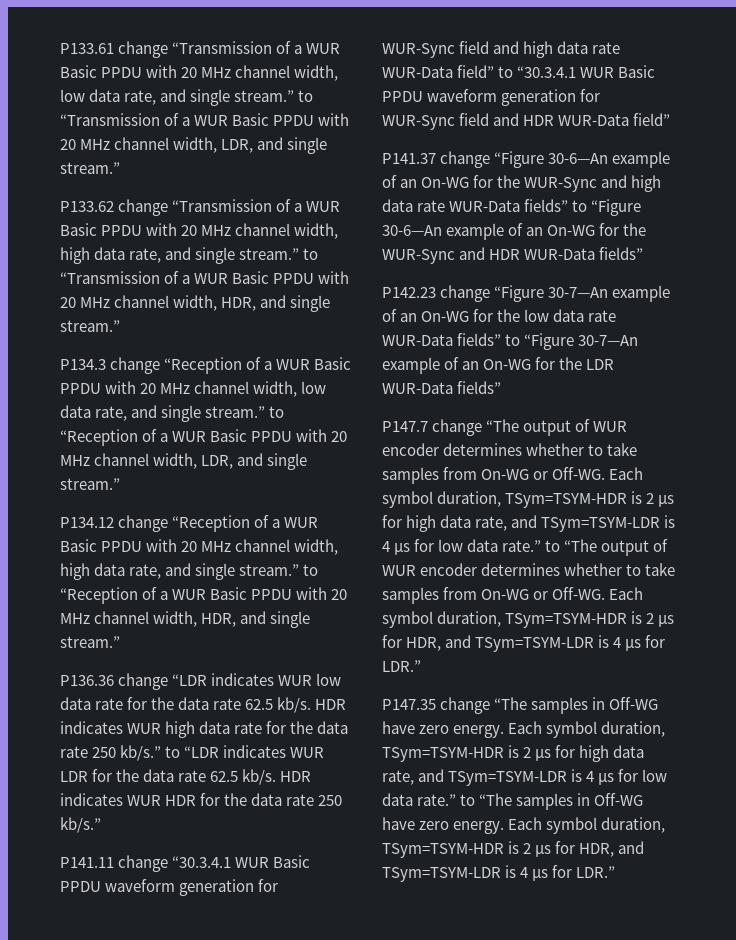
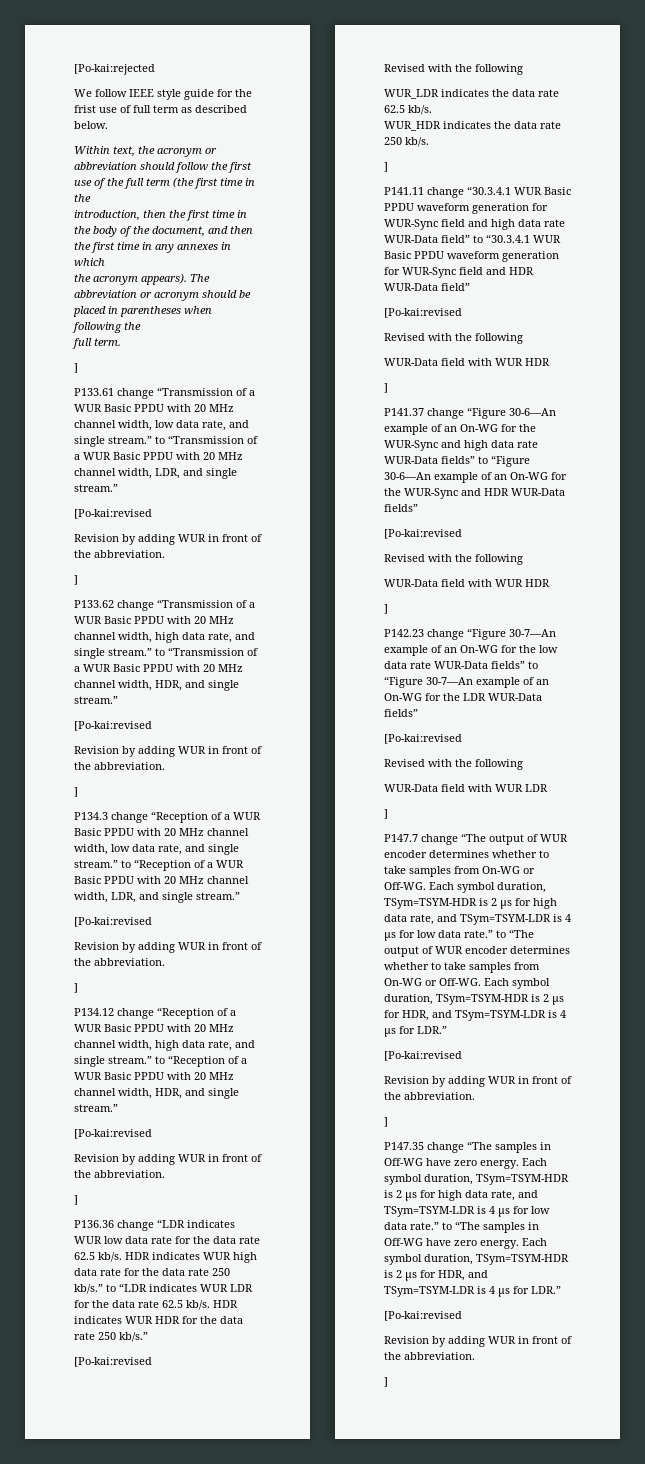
(60, 48) none -> [74,64,155,75] [74,89,252,100] [74,105,247,113] [74,121,108,129] [74,146,217,157] [74,162,252,173] [74,177,255,189] [74,194,91,202] [74,210,247,221] [74,226,253,237] [74,242,231,253] [74,258,105,266] [74,273,210,285] [74,290,251,301] [73,306,212,317] [72,322,141,333] [72,338,121,349] [74,363,78,373] [Po-kai:rejected // We follow IEEE style guide for the frist use of full term as described below. // Within text, the acronym or abbreviation should follow the first use of the full term (the first time in the // introduction, then the first time in the body of the document, and then the first time in any annexes in which // the acronym appears). The abbreviation or acronym should be placed in parentheses when following the // full term. // ] //
(120, 168) none -> [74,509,152,519] [74,534,262,545] [74,550,165,558] [74,575,78,585] // [Po-kai:revised // Revision by adding WUR in front of the abbreviation. // ]
(120, 326) none -> [74,721,152,731] [74,746,262,757] [74,762,165,770] [74,787,78,797] // [Po-kai:revised // Revision by adding WUR in front of the abbreviation. // ]
(120, 484) none -> [74,917,152,927] [74,942,262,953] [74,958,165,966] [74,983,78,993] // [Po-kai:revised // Revision by adding WUR in front of the abbreviation. // ]
(120, 642) none -> [74,1129,152,1139] [74,1154,262,1165] [74,1170,165,1178] [74,1195,78,1205] // [Po-kai:revised // Revision by adding WUR in front of the abbreviation. // ]
(101, 825) none -> [74,1357,152,1367] [384,64,523,75] [384,89,559,99] [384,105,432,115] [384,121,561,131] [384,137,429,147] [384,162,388,172] // [Po-kai:revised // Revised with the following // WUR_LDR indicates the data rate 62.5 kb/s. // WUR_HDR indicates the data rate 250 kb/s. // ]
(671, 119) none -> [384,308,462,318] [384,333,523,344] [384,358,550,366] [384,383,388,393] // [Po-kai:revised // Revised with the following // WUR-Data field with WUR HDR // ]
(644, 253) none -> [384,529,462,539] [384,554,523,565] [384,579,550,587] [384,604,388,614] // [Po-kai:revised // Revised with the following // WUR-Data field with WUR HDR // ]
(502, 387) none -> [384,734,462,744] [384,759,523,770] [384,784,548,792] [384,809,388,819] // [Po-kai:revised // Revised with the following // WUR-Data field with WUR LDR // ]
(421, 666) none -> [384,1051,462,1061] [384,1076,572,1087] [384,1092,475,1100] [384,1117,388,1127] // [Po-kai:revised // Revision by adding WUR in front of the abbreviation. // ]
(616, 872) none -> [384,1311,462,1321] [384,1336,572,1347] [384,1352,475,1360] [384,1377,388,1387] // [Po-kai:revised // Revision by adding WUR in front of the abbreviation. // ]

